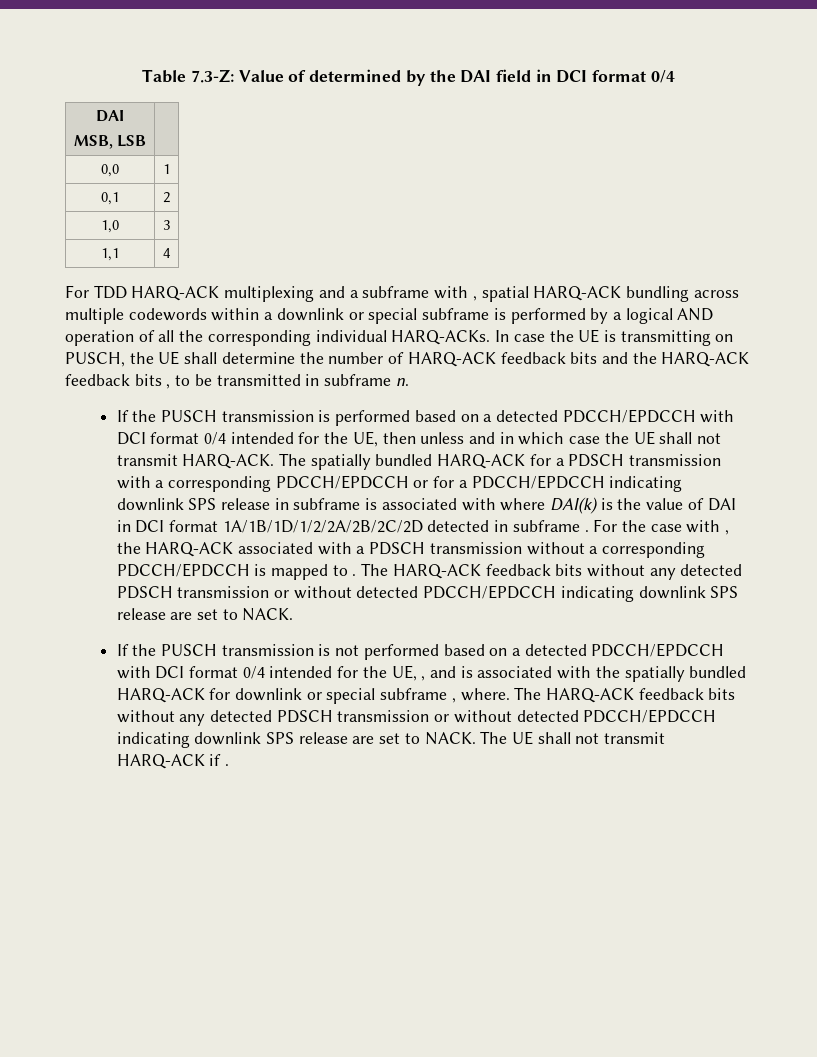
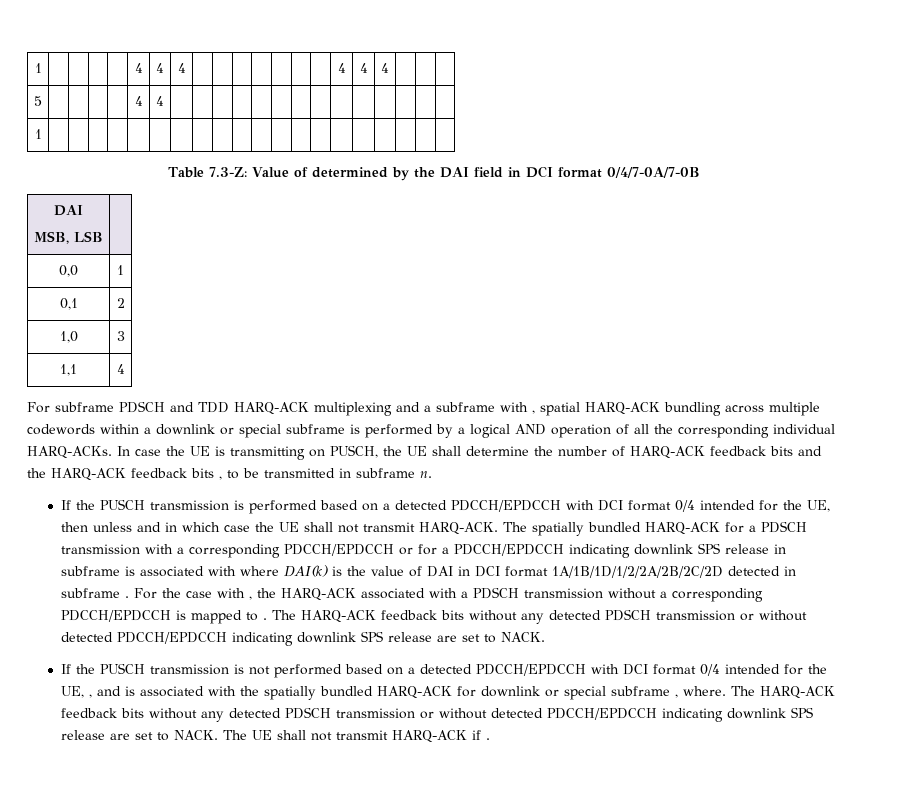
(142, 76) none -> [34,63,42,73] [134,63,143,73] [156,63,164,73] [177,63,186,73] [337,63,346,73] [359,63,368,73] [381,63,389,73] [34,96,42,106] [134,96,143,106] [156,96,164,106] [34,129,42,139] 1 | | | | | 4 | 4 | 4 | | | | | | | | 4 | 4 | 4 | | | // 5 | | | | | 4 | 4 | | | | | | | | | | | | | | // 1 | | | | | | | | | | | | | | | | | | | | //
[650,70,675,83] 0/4 -> [607,167,701,178] 0/4/7-0A/7-0B
(89, 291) none -> [55,401,194,413] subframe PDSCH and

